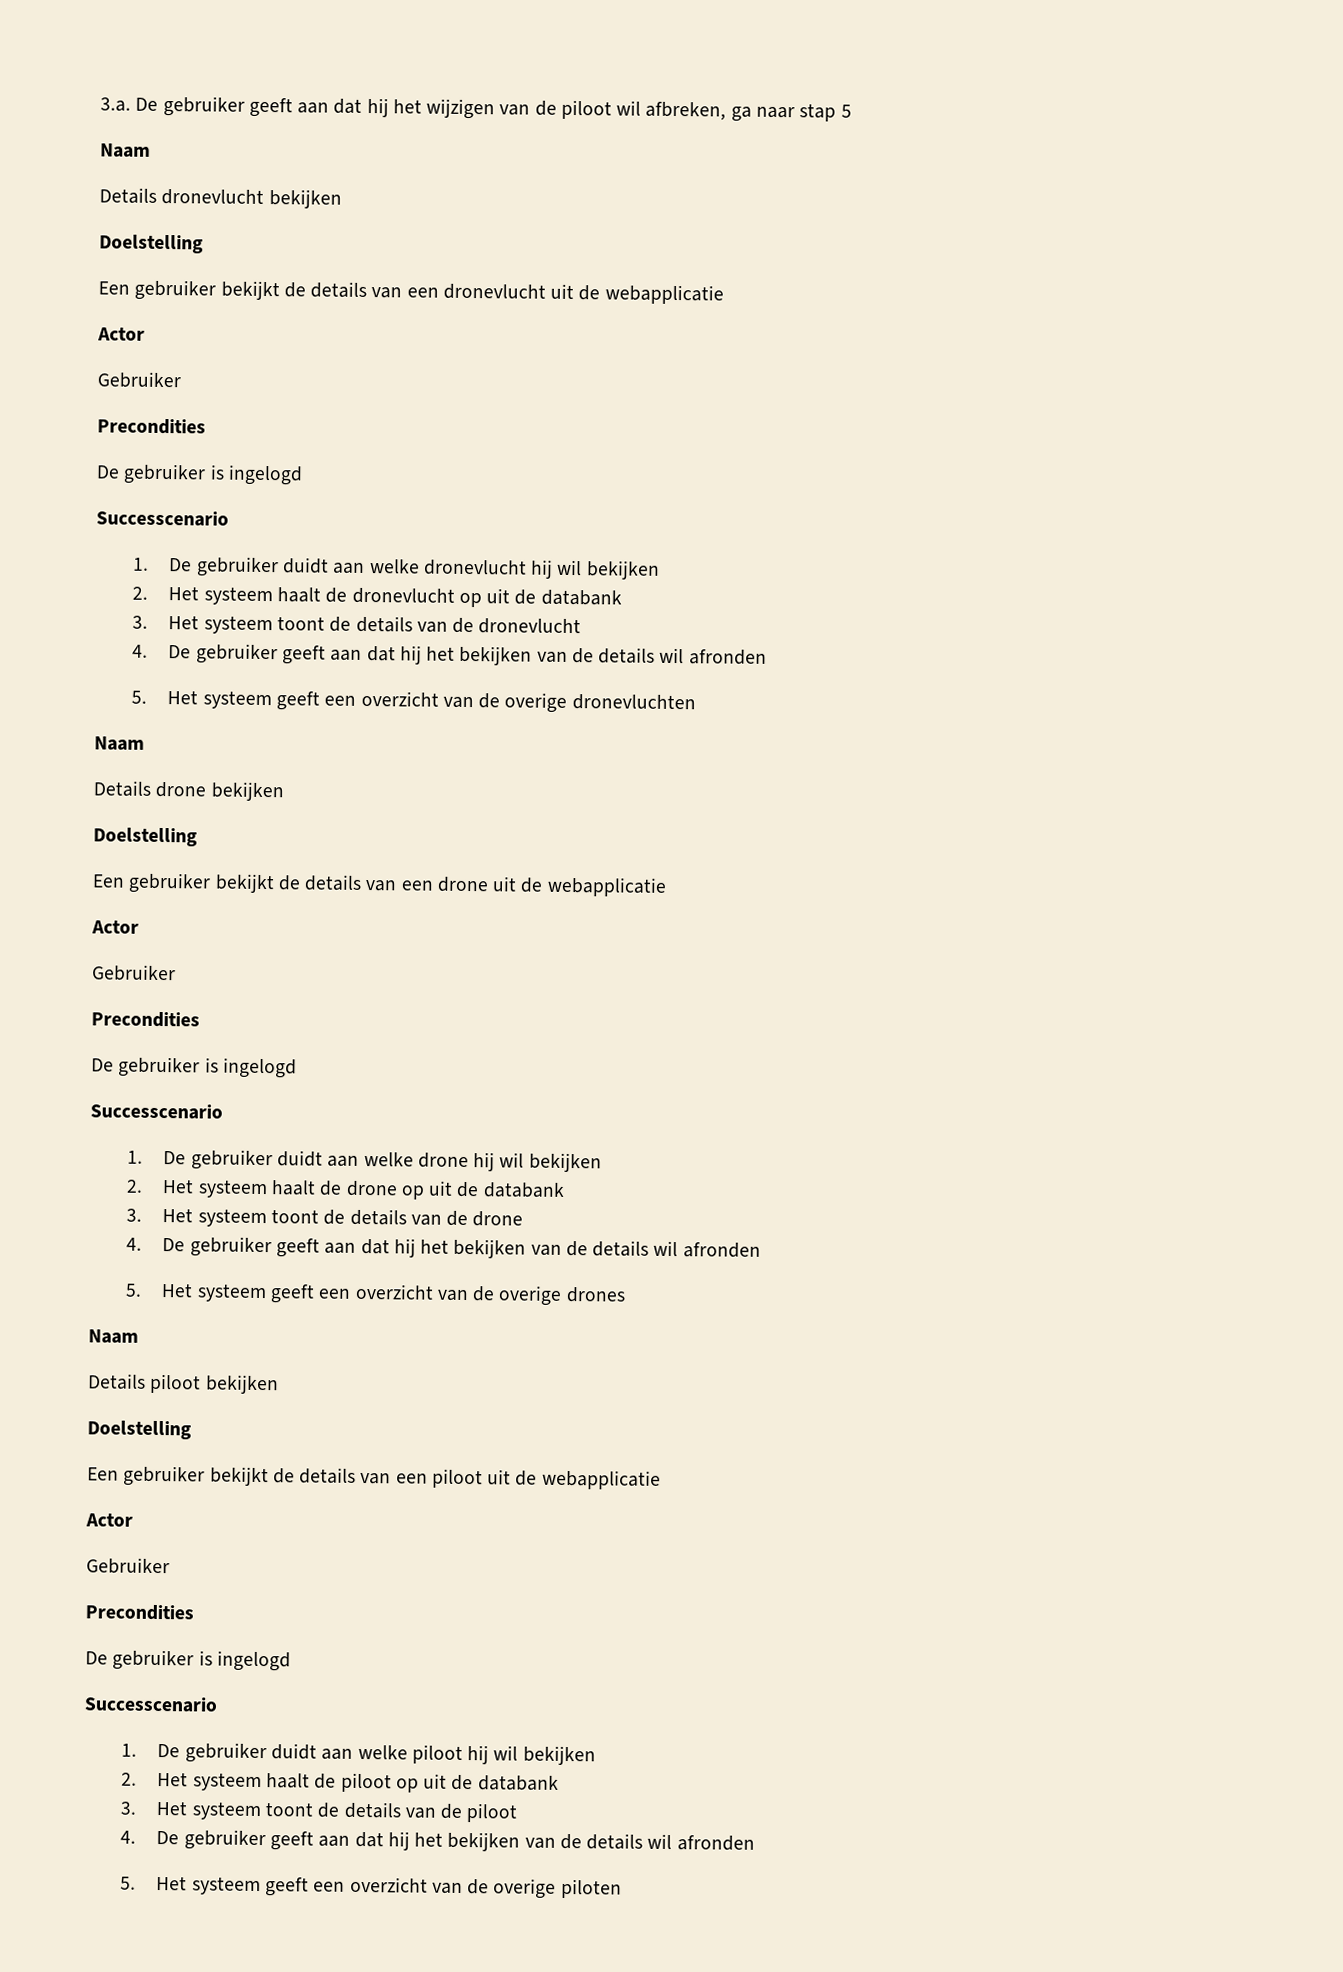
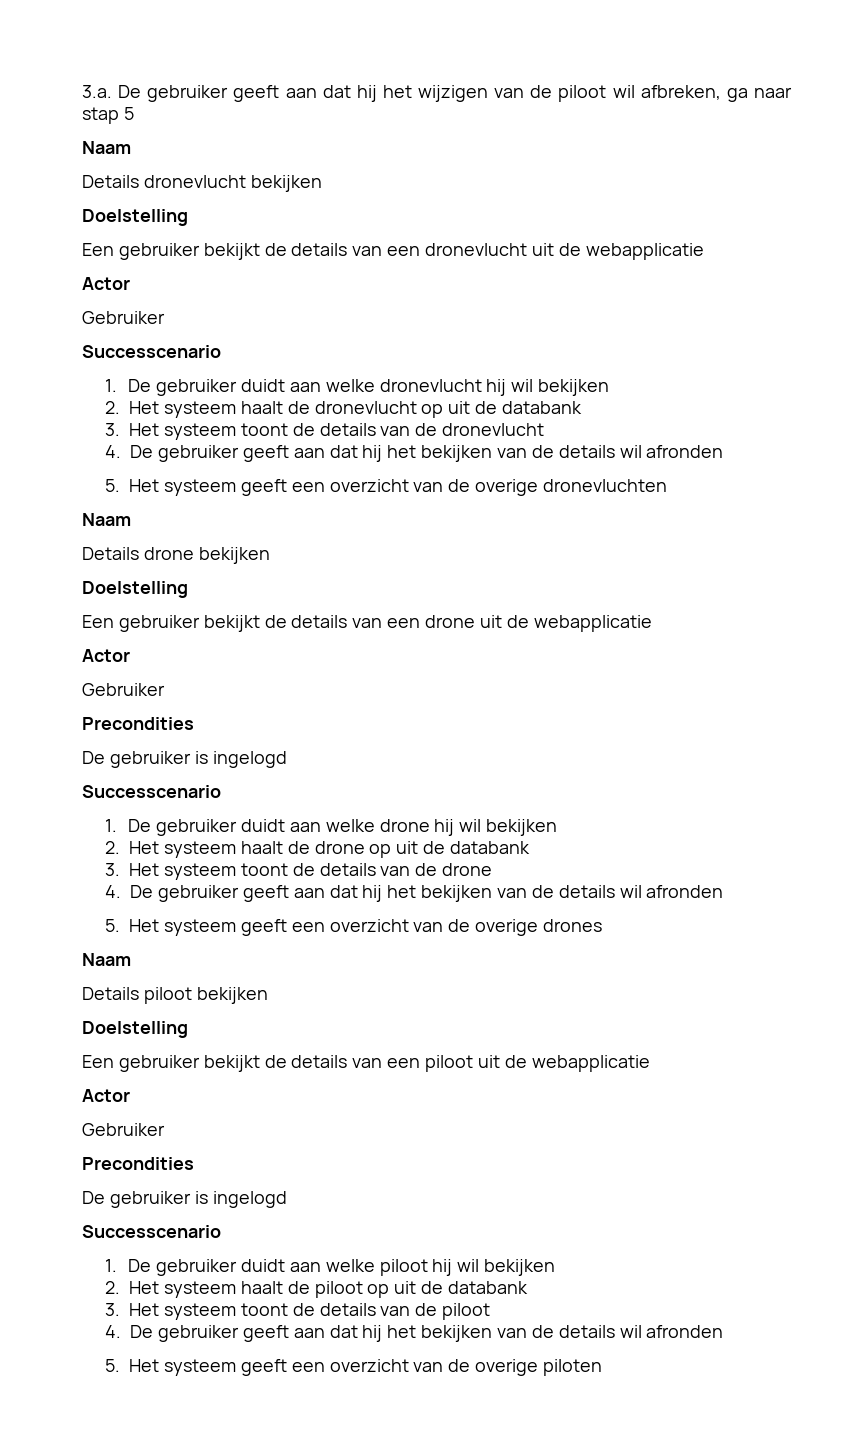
[97,418,206,435] [96,463,303,486] // Precondities // De gebruiker is ingelogd -> (165, 317) none

